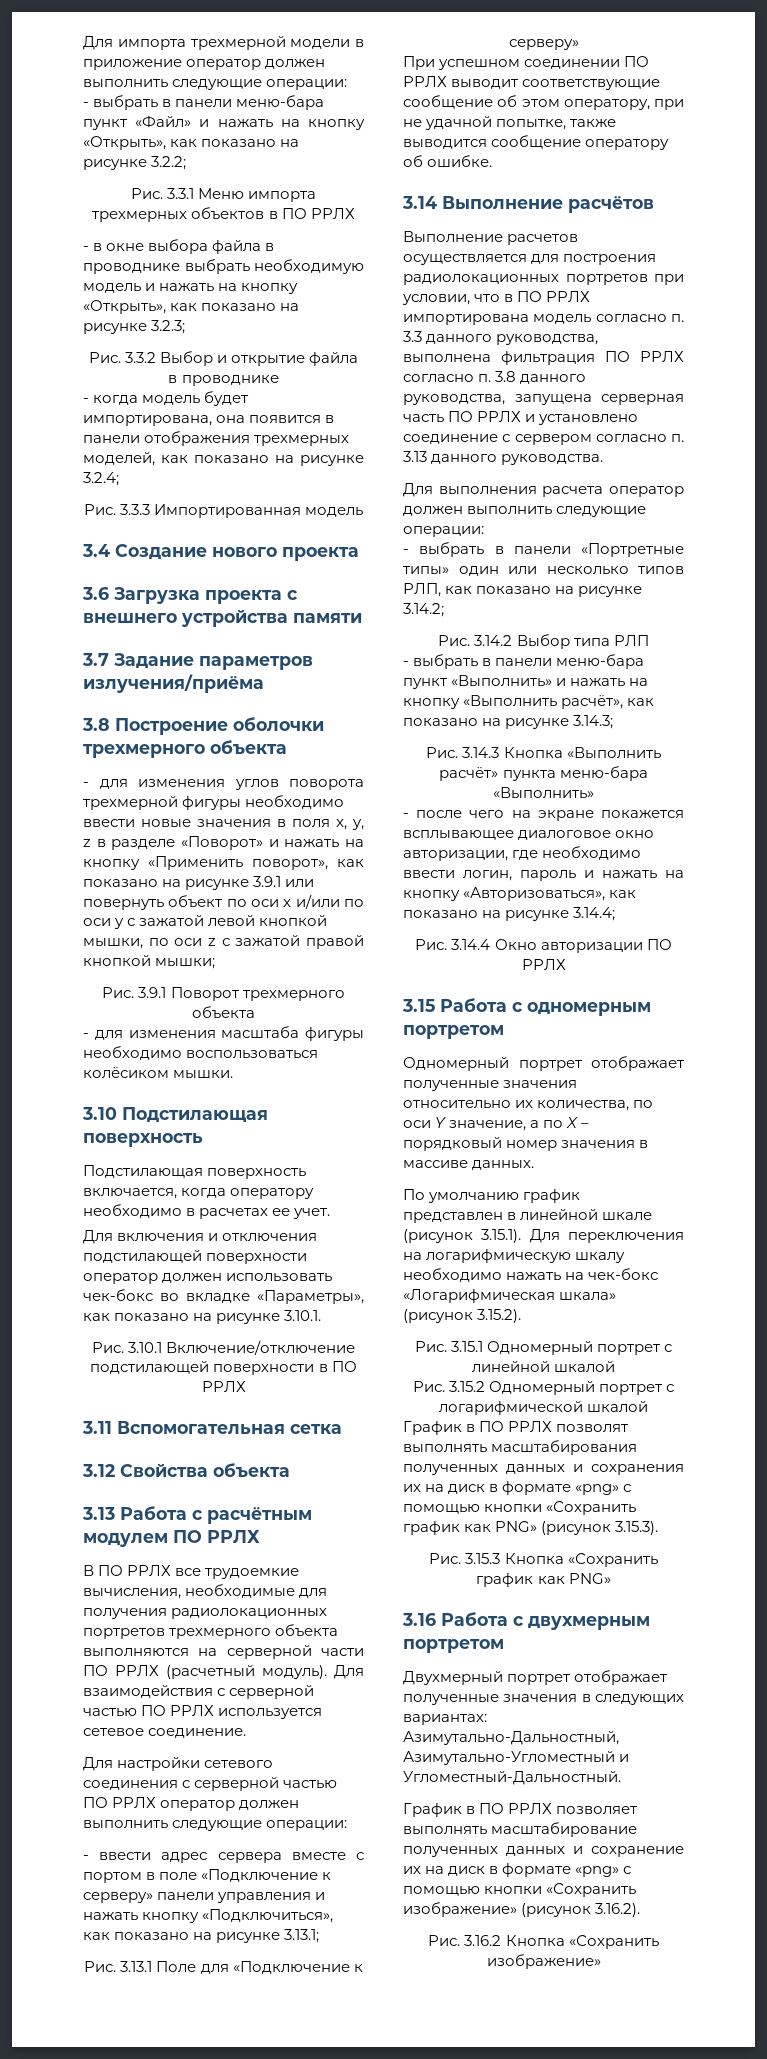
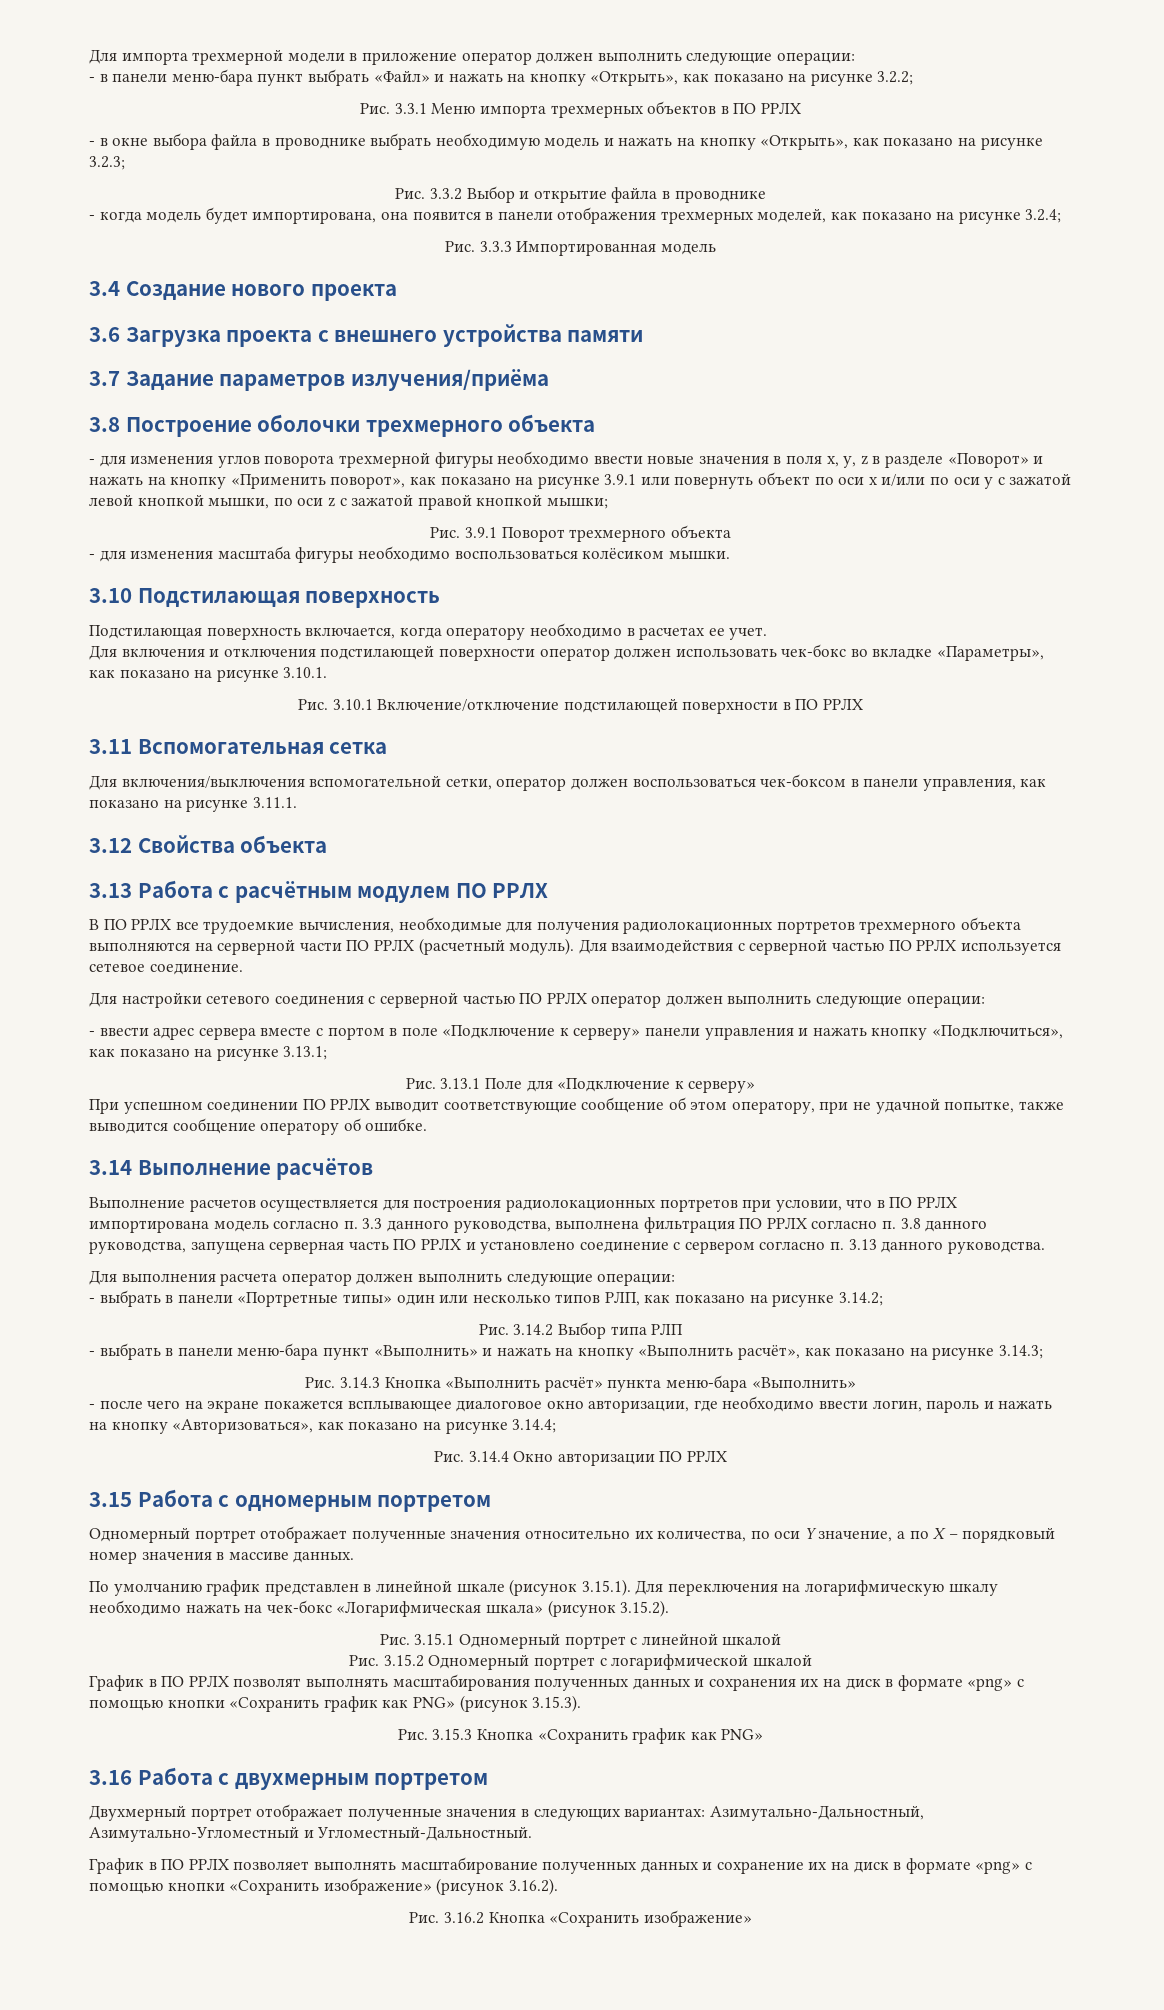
[93,95,325,110] [83,119,128,130] выбрать в панели меню-бара пункт -> [99,69,369,86] в панели меню-бара пункт выбрать
(342, 1429) none -> [89,774,1047,791] [89,797,297,812] // Для включения/выключения вспомогательной сетки, оператор должен воспользоваться чек-боксом в панели управления, как показано на рисунке 3.11.1.

